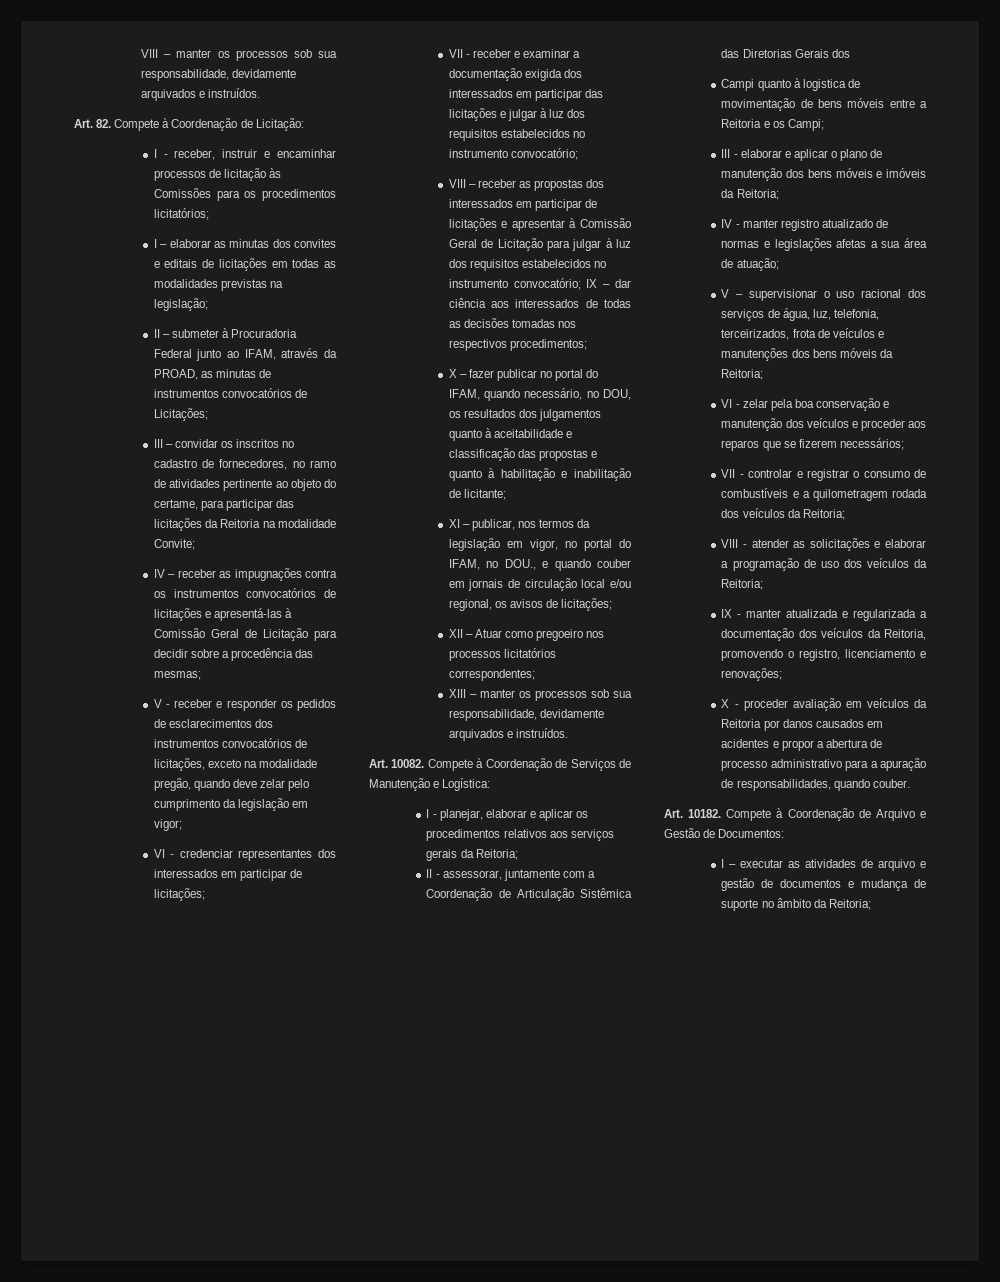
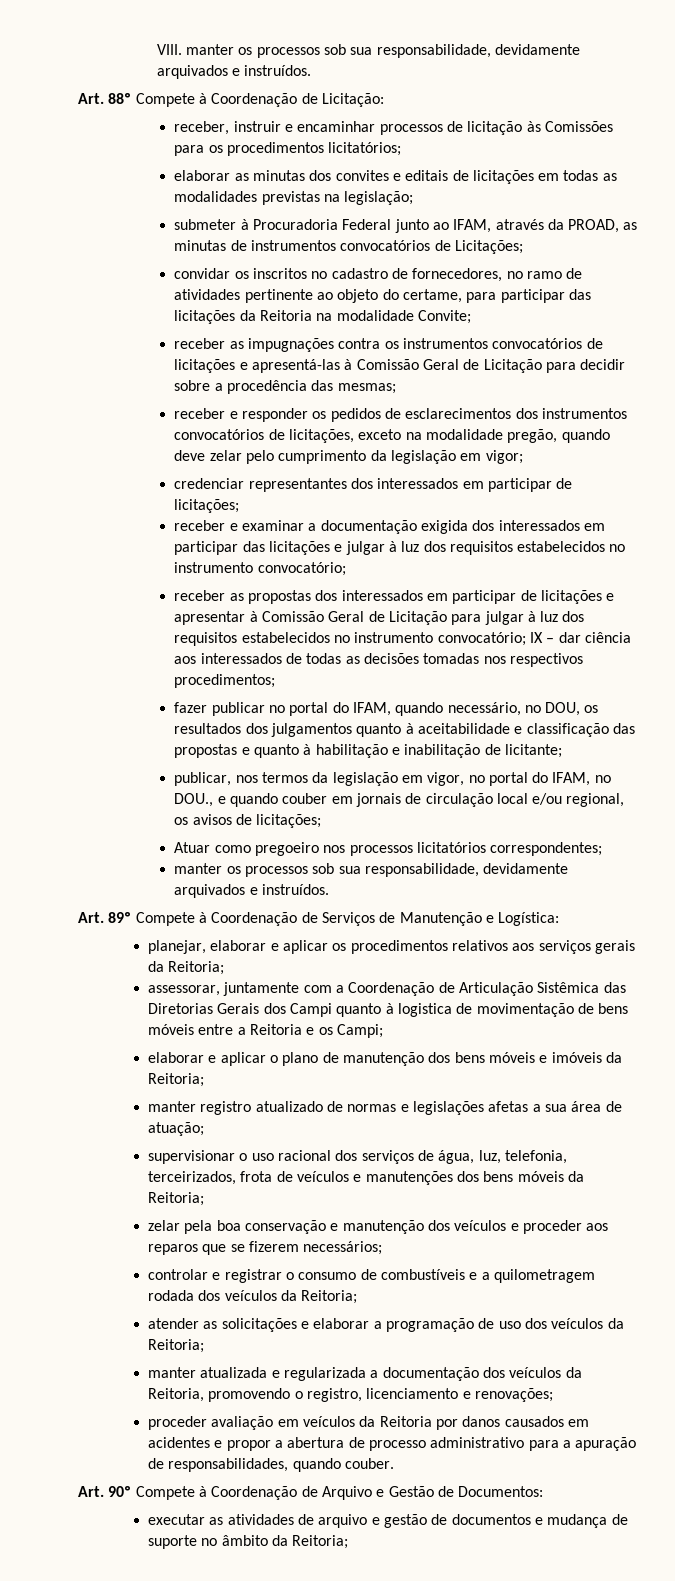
[141,49,172,58] VIII – -> [156,44,182,55] VIII.
[96,119,112,128] 82. -> [108,93,132,104] 88º
[153,149,168,158] I - -> (384, 100) none
[153,239,168,248] I – -> (402, 149) none
[153,329,170,338] II – -> (414, 198) none
[153,439,173,448] III – -> (523, 247) none
[153,569,176,578] IV – -> (471, 317) none
[153,699,170,708] V - -> (396, 388) none
[153,849,175,858] VI - -> (523, 457) none
[448,49,470,58] VII - -> (240, 506) none
[448,179,476,188] VIII – -> (346, 569) none
[448,369,467,378] X – -> (276, 681) none
[448,519,470,528] XI – -> (562, 751) none
[448,629,473,638] XII – -> (322, 821) none
[448,689,477,698] XIII – -> (603, 849) none
[391,759,425,768] 10082. -> [108,912,132,923] 89º
[426,809,437,818] I - -> (560, 919) none
[426,869,440,878] II - -> (225, 968) none
(850, 53) // -> (286, 1008) none
[721,149,738,158] III - -> (383, 1031) none
[721,219,740,228] IV - -> (205, 1080) none
[721,289,744,298] V – -> (205, 1129) none
[721,399,740,408] VI - -> (205, 1199) none
[721,469,744,478] VII - -> (383, 1248) none
[721,539,747,548] VIII - -> (358, 1297) none
[721,609,742,618] IX - -> (205, 1346) none
[721,699,739,708] X - -> (553, 1395) none
[688,809,722,818] 10182. -> [108,1486,132,1497] 90º
[721,859,737,868] I – -> (544, 1491) none

